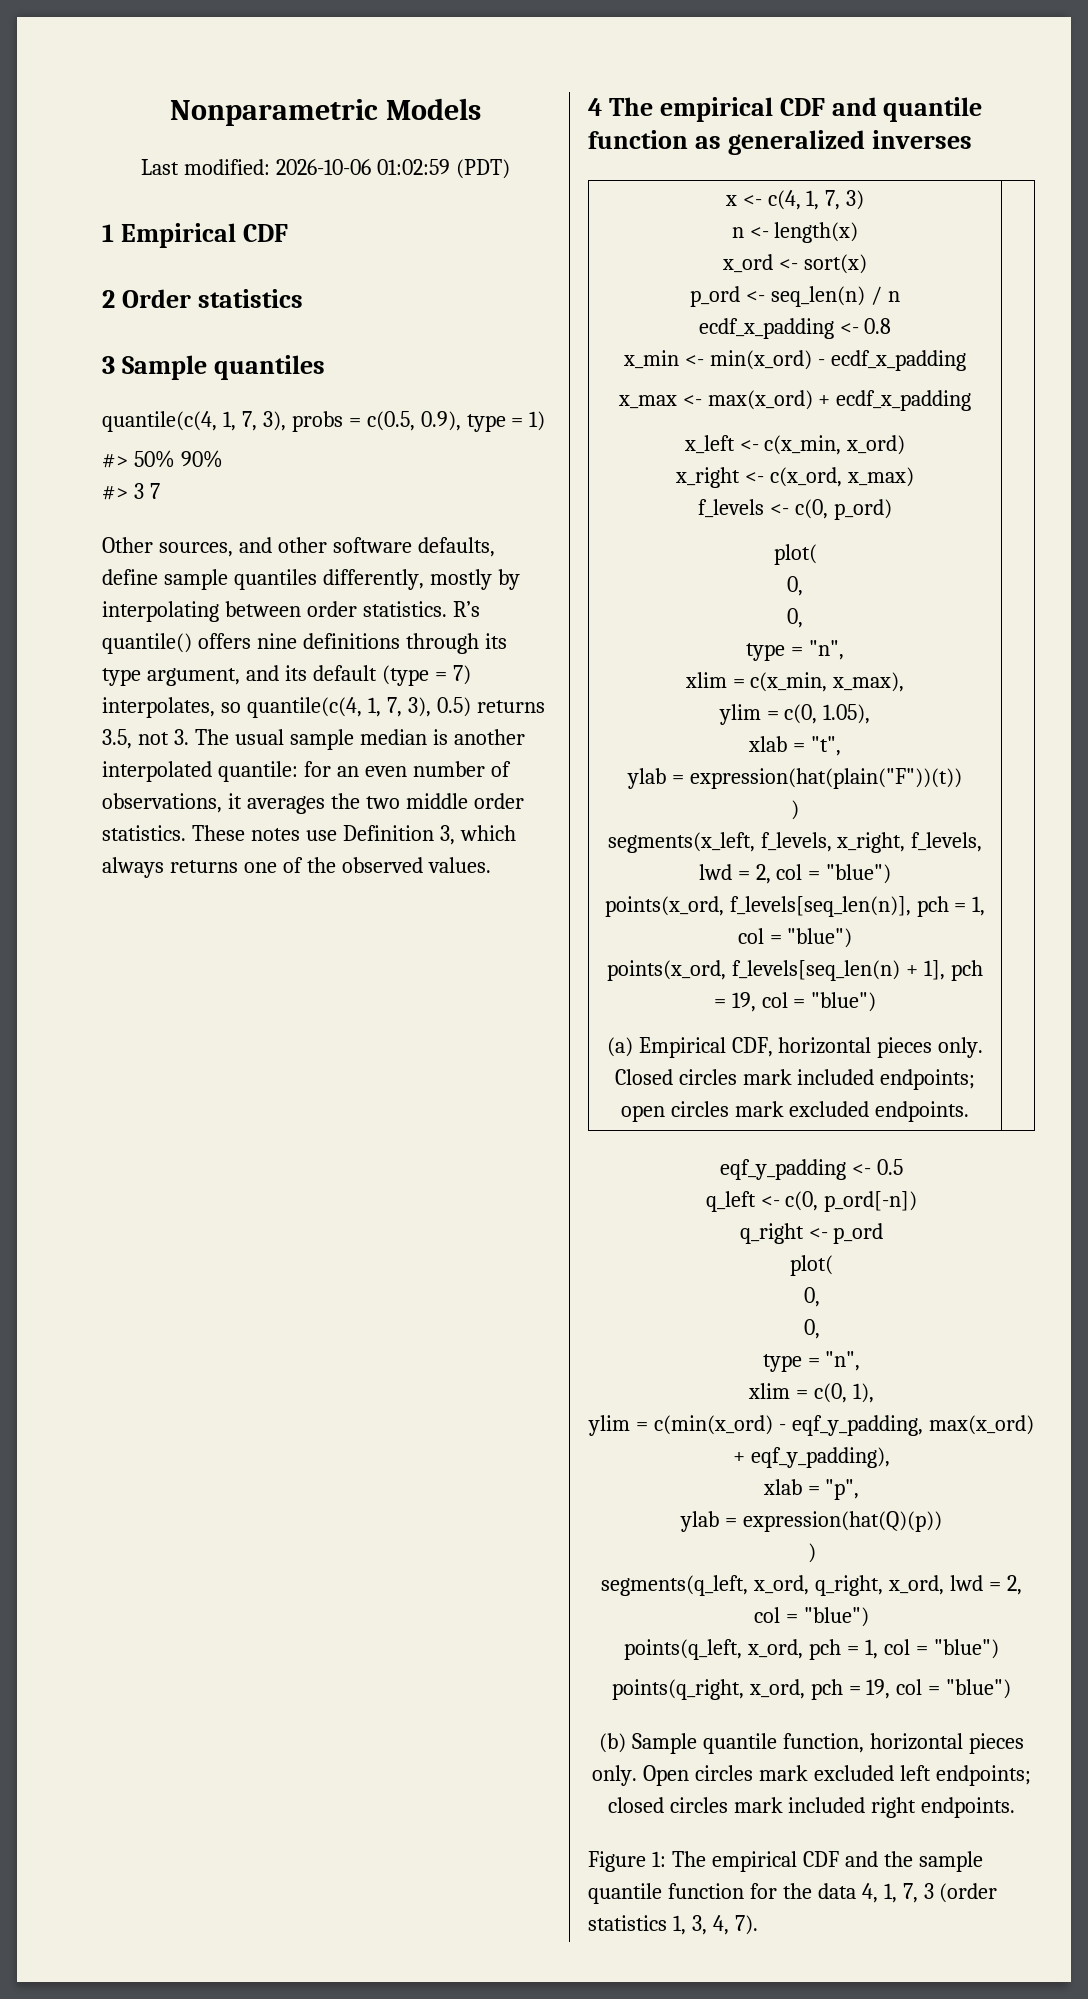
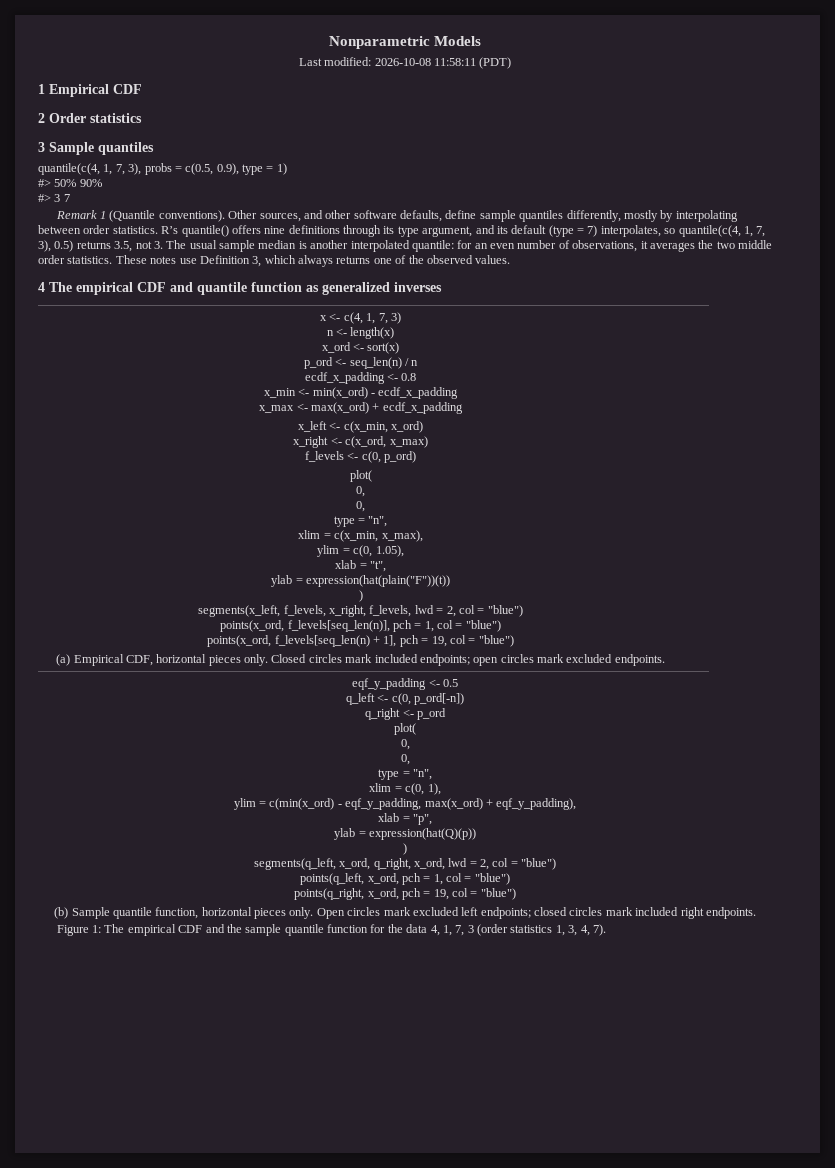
[276,159,450,175] 2026-10-06 01:02:59 -> [374,58,476,66] 2026-10-08 11:58:11
(160, 491) none -> [55,210,225,222] Remark 1 (Quantile conventions).

